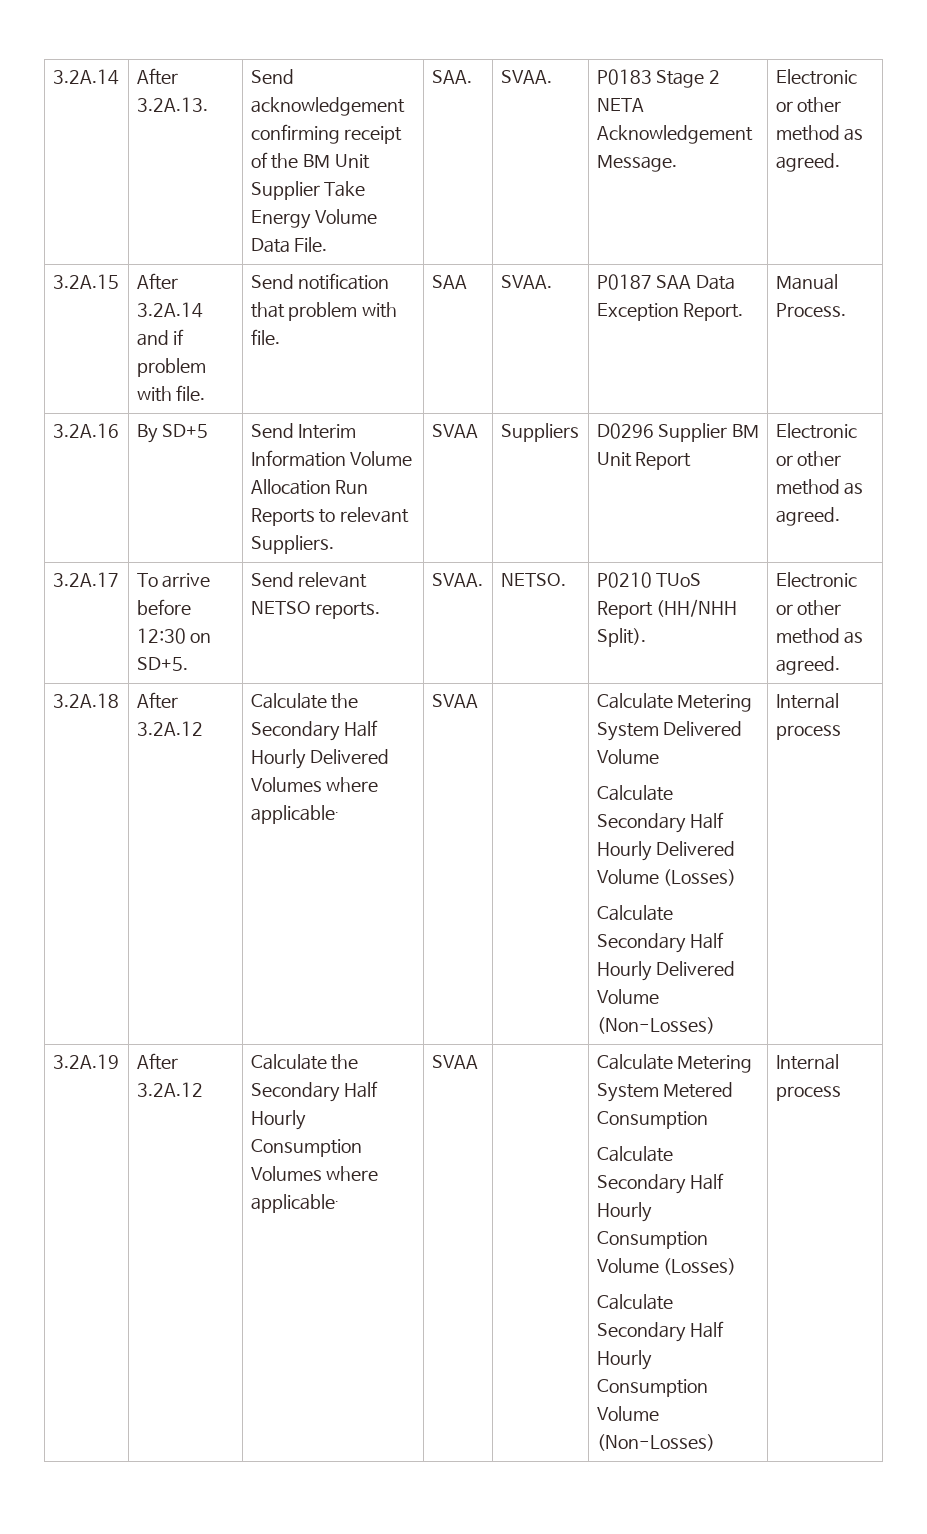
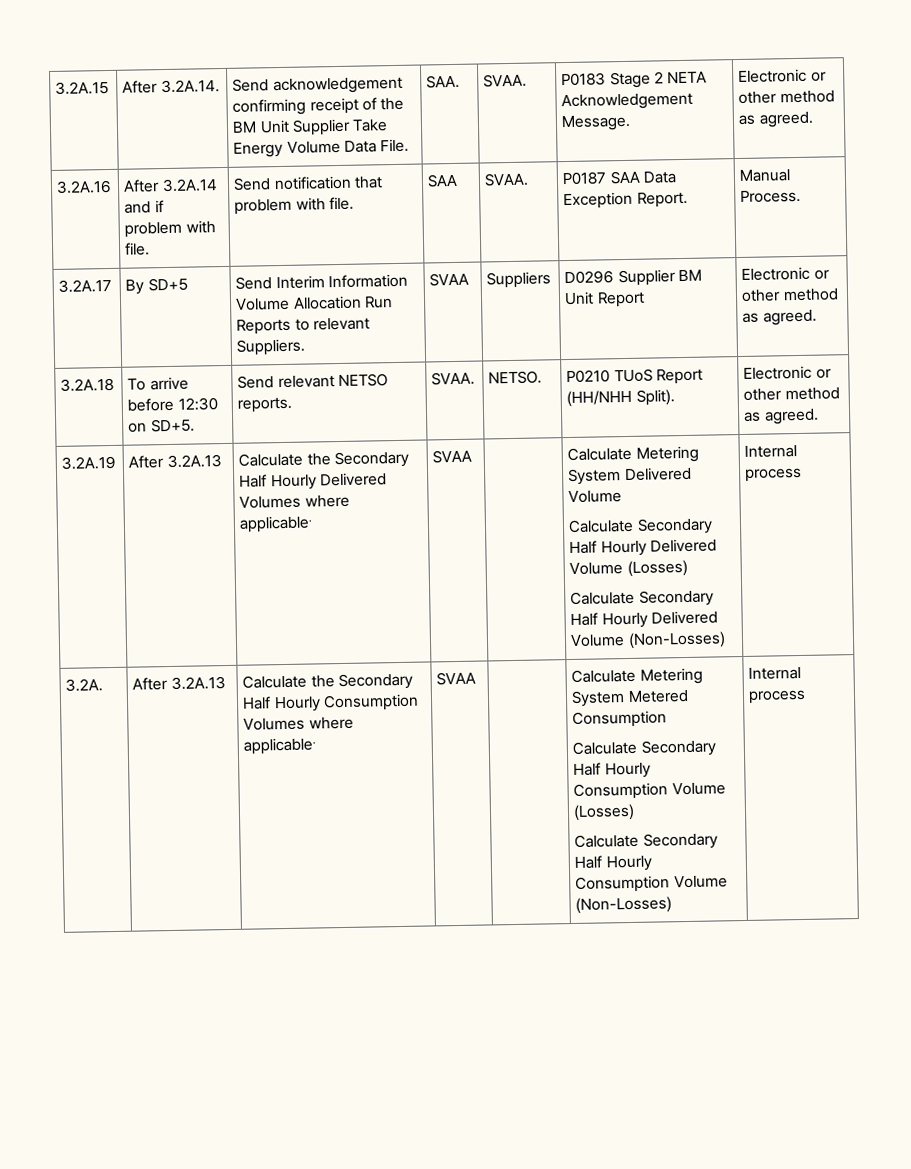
[52,69,119,85] [136,68,178,85] [136,97,208,112] 3.2A.14 | After 3.2A.13. -> [55,80,110,95] [122,79,220,94] 3.2A.15 | After 3.2A.14.
[52,274,119,289] 3.2A.15 -> [56,179,113,194] 3.2A.16
[52,423,119,438] 3.2A.16 -> [58,278,113,293] 3.2A.17
[52,572,119,587] 3.2A.17 -> [60,377,115,392] 3.2A.18
[52,693,119,708] [136,692,178,709] [136,721,203,736] 3.2A.18 | After 3.2A.12 -> [61,455,117,470] [128,454,222,469] 3.2A.19 | After 3.2A.13
[52,1054,119,1069] [136,1053,178,1070] [136,1082,203,1097] 3.2A.19 | After 3.2A.12 -> [65,678,104,692] [132,676,226,691] 3.2A. | After 3.2A.13

